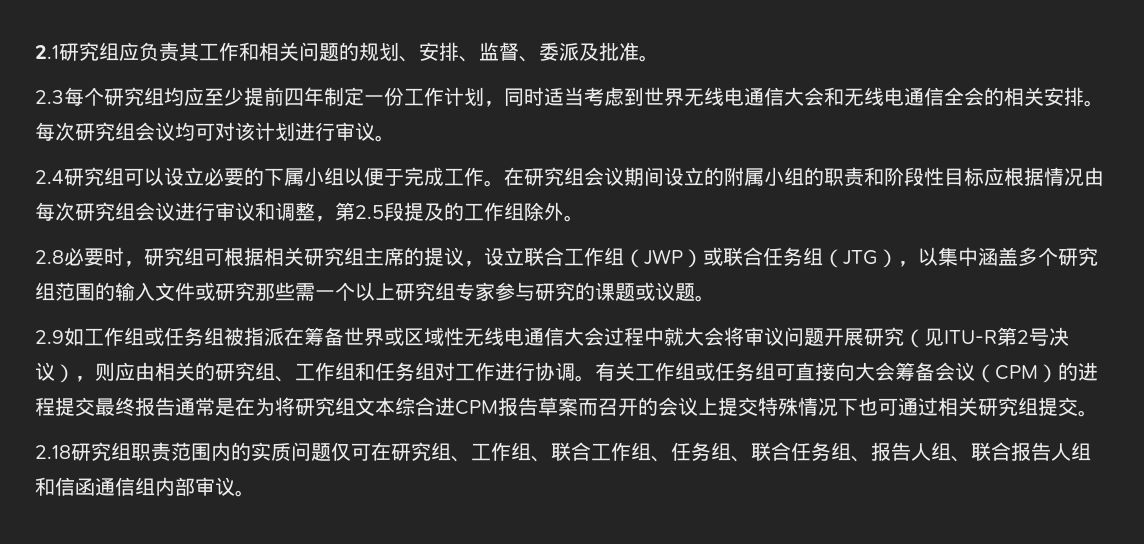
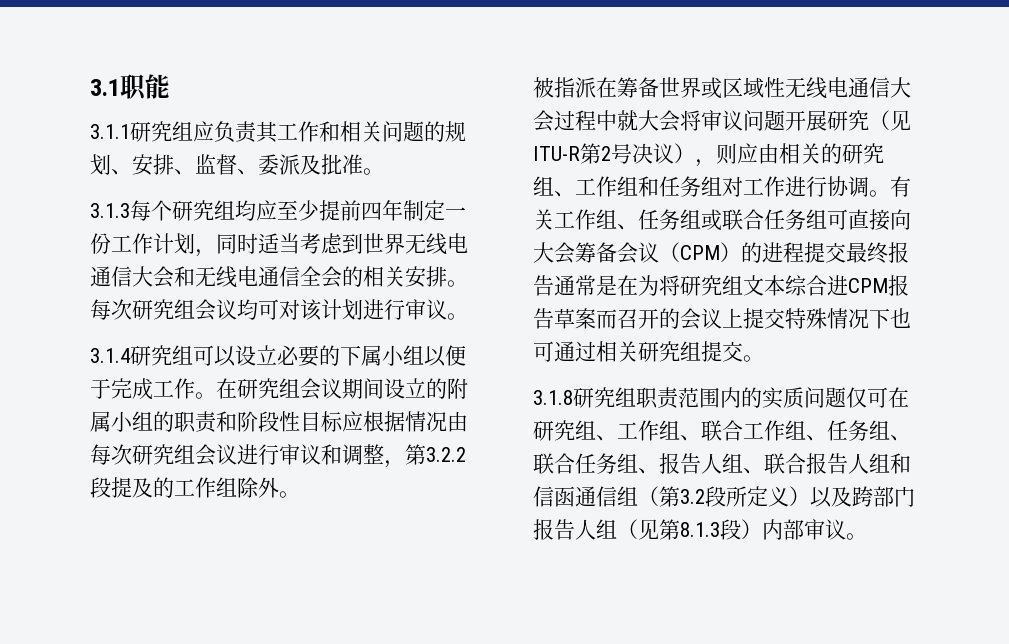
[35,45,59,59] 2.1 -> [90,74,170,101] [90,124,130,139] 3.1职能 // 3.1.1
[35,90,64,104] 2.3 -> [90,203,130,218] 3.1.3
[35,170,64,184] 2.4 -> [90,348,130,363] 3.1.4
[355,205,384,219] 2.5 -> [426,447,466,462] 3.2.2
[35,247,1098,268] [35,282,715,302] [35,327,224,346] 2.8必要时，研究组可根据相关研究组主席的提议，设立联合工作组（JWP）或联合任务组（JTG），以集中涵盖多个研究组范围的输入文件或研究那些需一个以上研究组专家参与研究的课题或议题。 // 2.9如工作组或任务组 -> (300, 494) none
[695,362,715,381] 或 -> [617,209,764,231] 、任务组或联合
[35,445,71,459] 2.18 -> [533,390,573,405] 3.1.8
(155, 486) none -> [638,486,915,508] [533,519,762,540] （第3.2段所定义）以及跨部门报告人组（见第8.1.3段）

